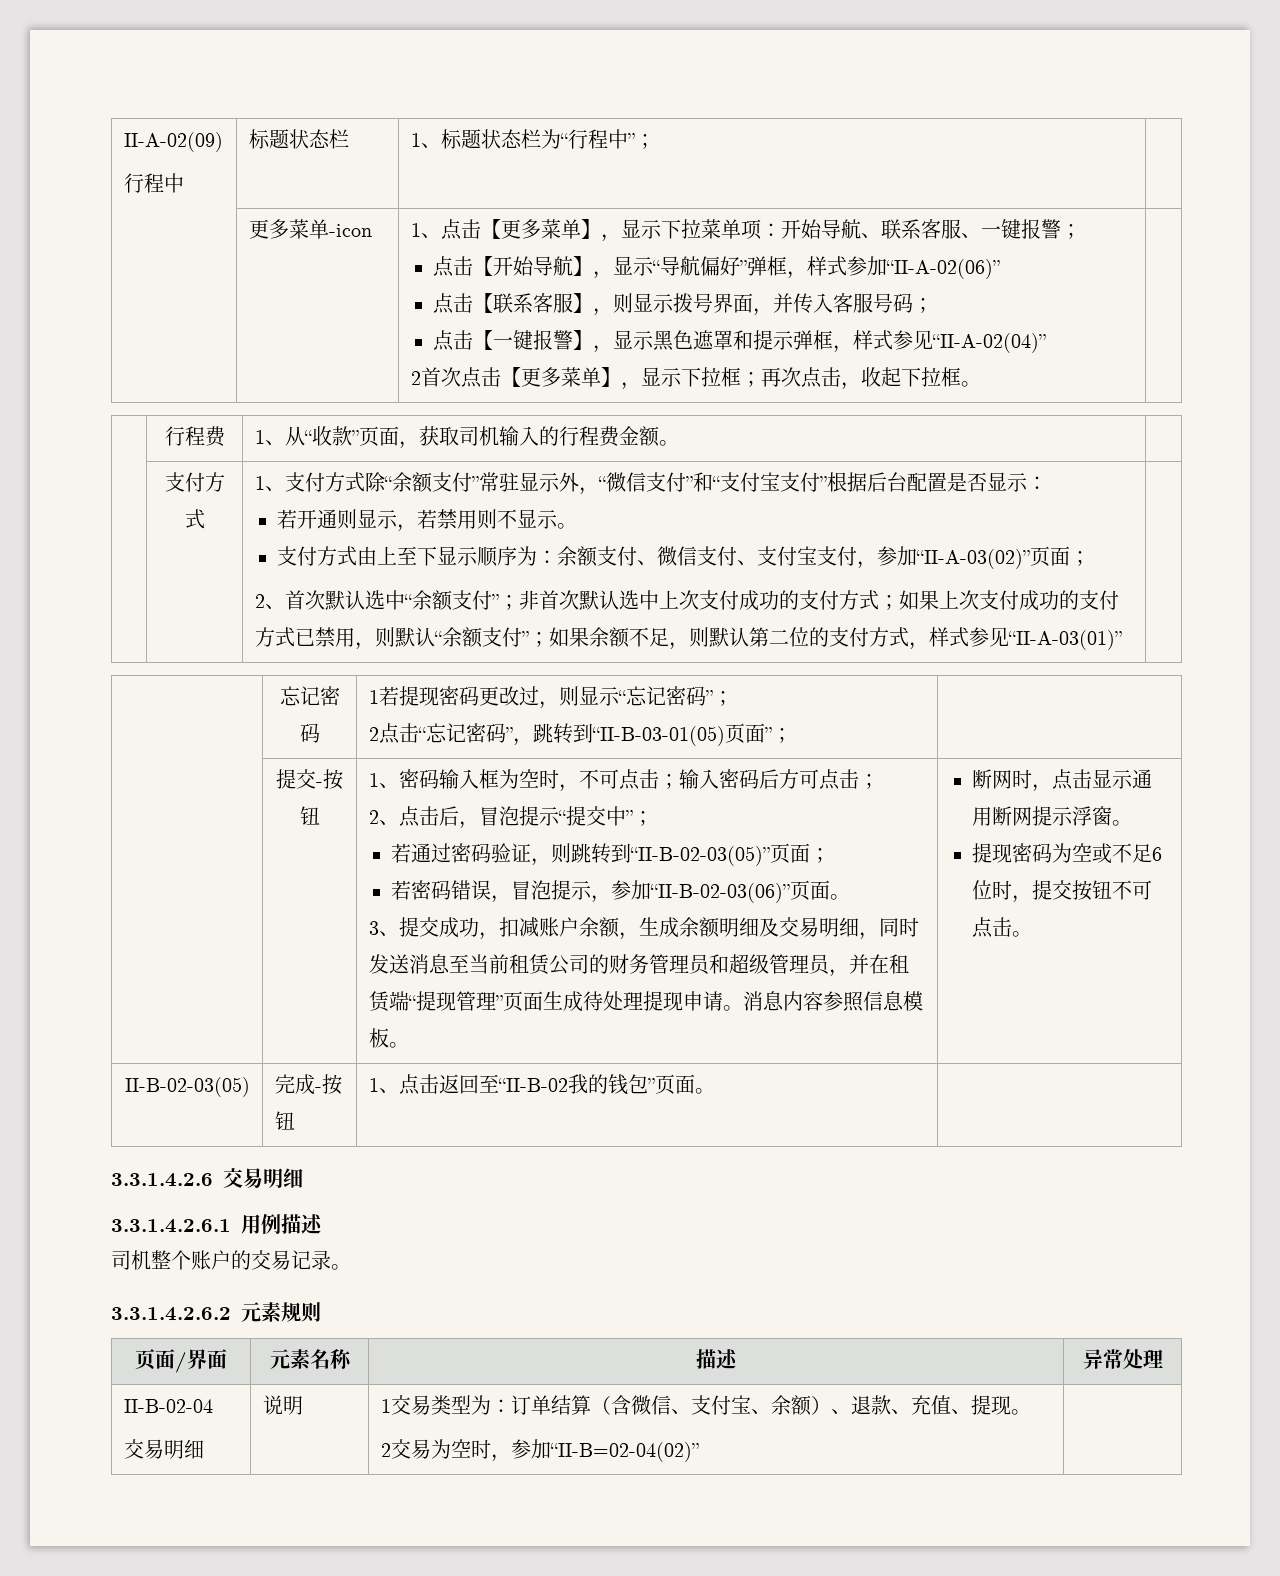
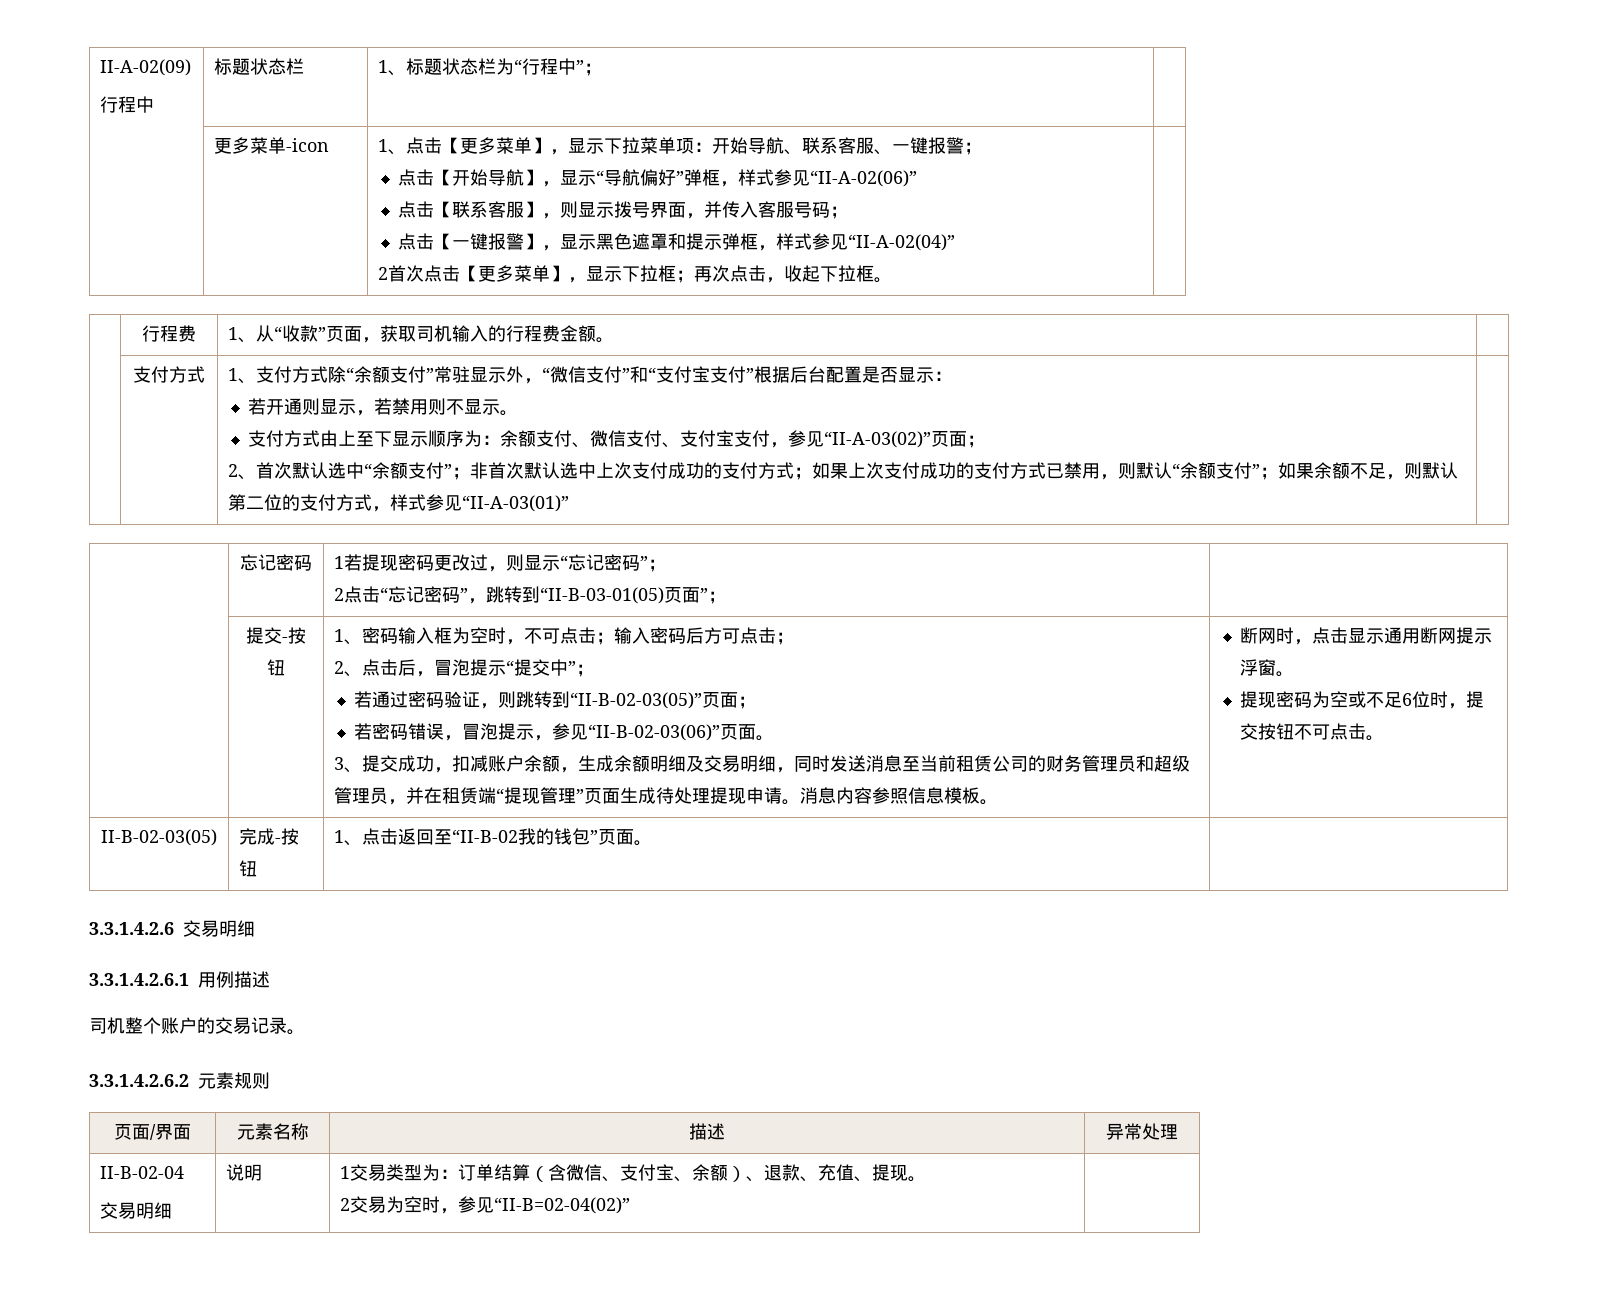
[866,256,887,276] 加 -> [792,170,811,186] 见
[896,546,917,566] 加 -> [806,431,825,447] 见
[630,880,651,900] 加 -> [570,724,589,740] 见
[530,1439,551,1459] 加 -> [476,1197,495,1213] 见

